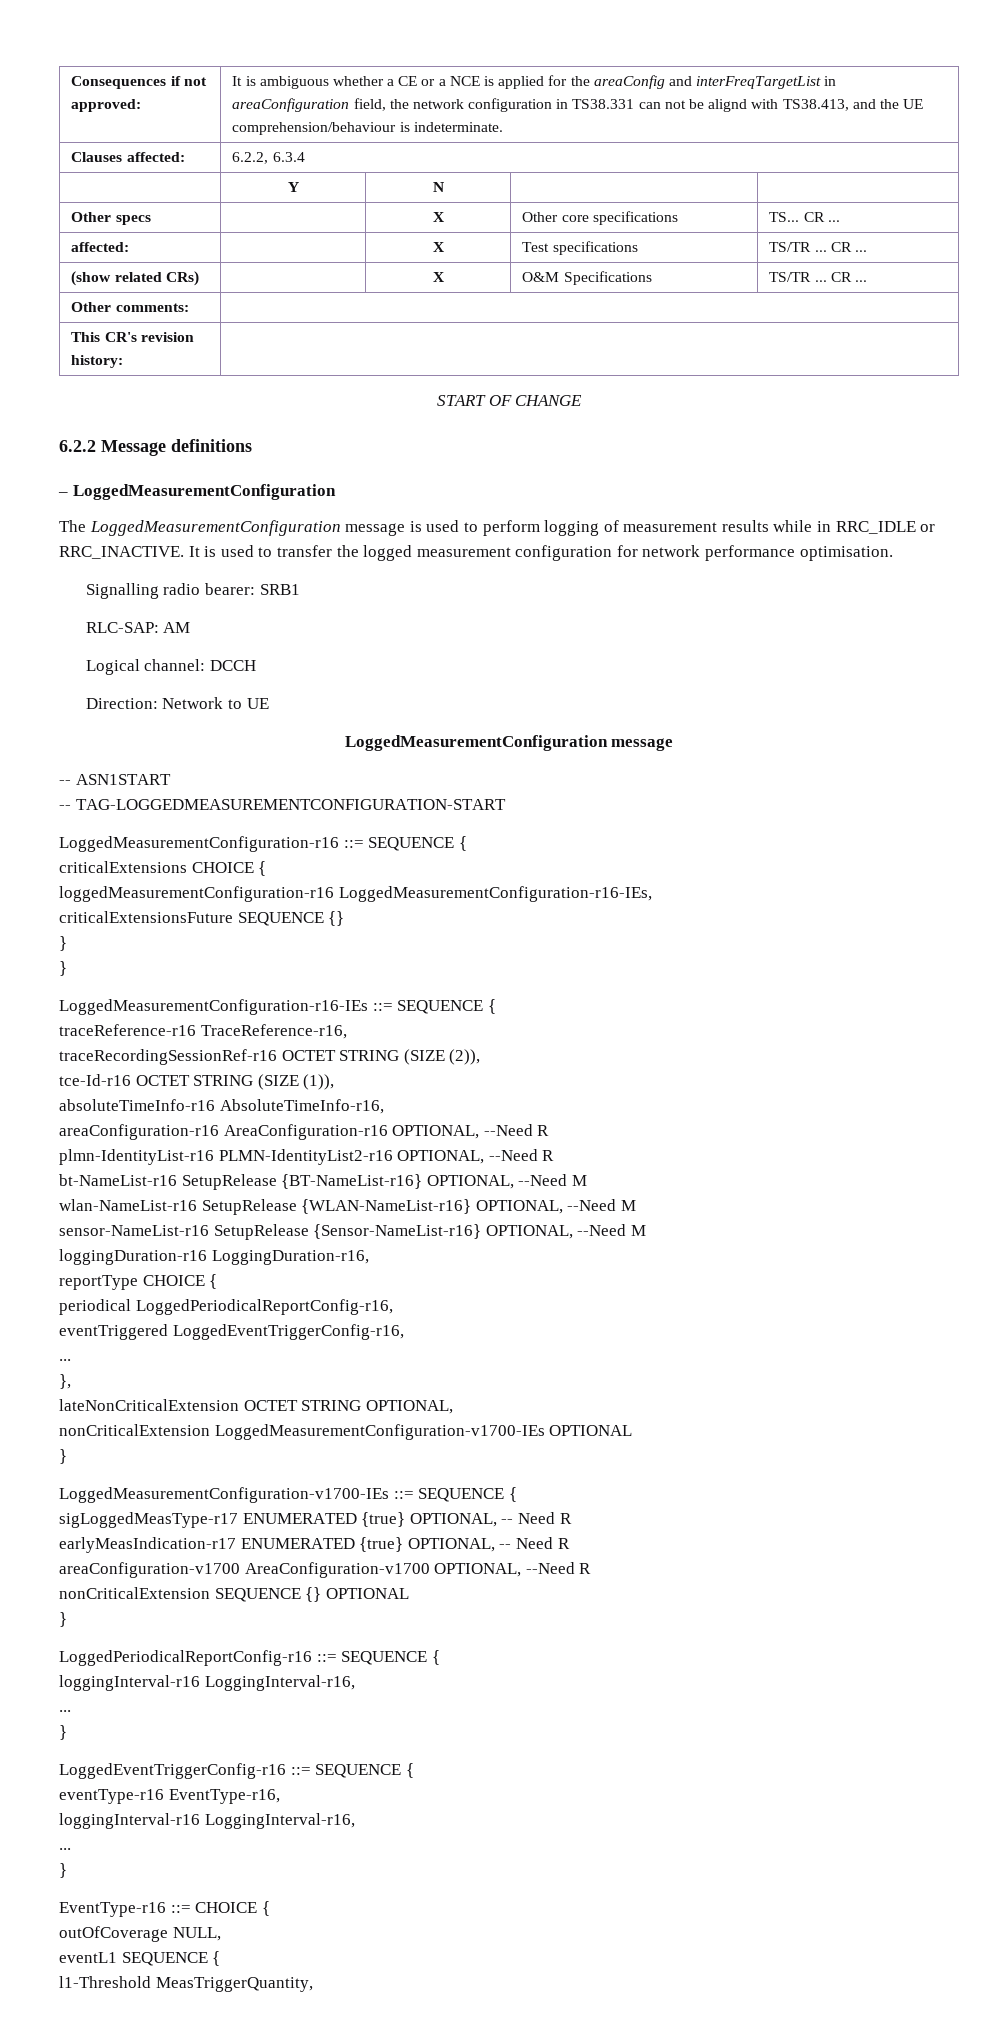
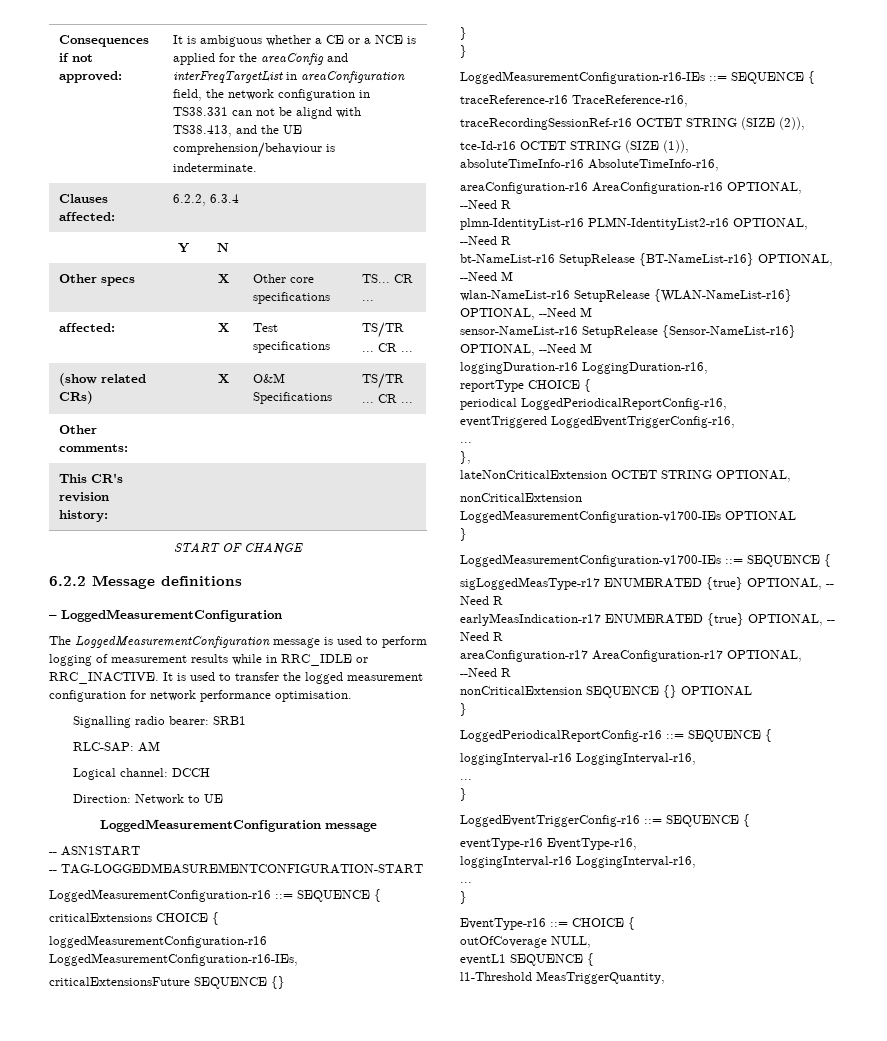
[59,1562,430,1578] areaConfiguration-v1700 AreaConfiguration-v1700 -> [460,650,723,662] areaConfiguration-r17 AreaConfiguration-r17

